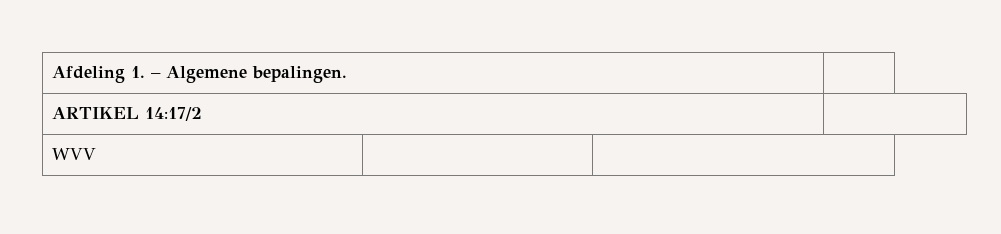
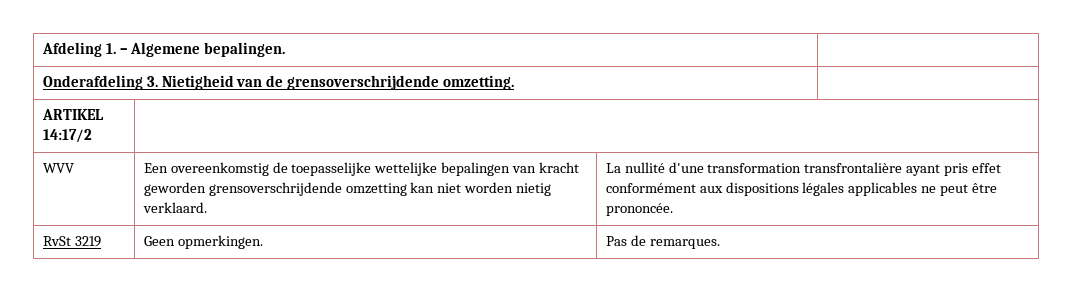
[52,107,203,121] [52,148,97,160] ARTIKEL 14:17/2 | // WVV | | -> [42,75,515,90] [41,109,104,120] [42,129,92,143] [42,163,74,173] [143,162,580,176] [143,182,552,196] [142,202,207,213] [605,162,1002,176] [605,182,998,196] [605,203,673,216] [42,236,101,247] [143,235,263,249] [605,235,720,249] Onderafdeling 3. Nietigheid van de grensoverschrijdende omzetting. | // ARTIKEL 14:17/2 | // WVV | Een overeenkomstig de toepasselijke wettelijke bepalingen van kracht geworden grensoverschrijdende omzetting kan niet worden nietig verklaard. | La nullité d'une transformation transfrontalière ayant pris effet conformément aux dispositions légales applicables ne peut être prononcée. // RvSt 3219 | Geen opmerkingen. | Pas de remarques.

